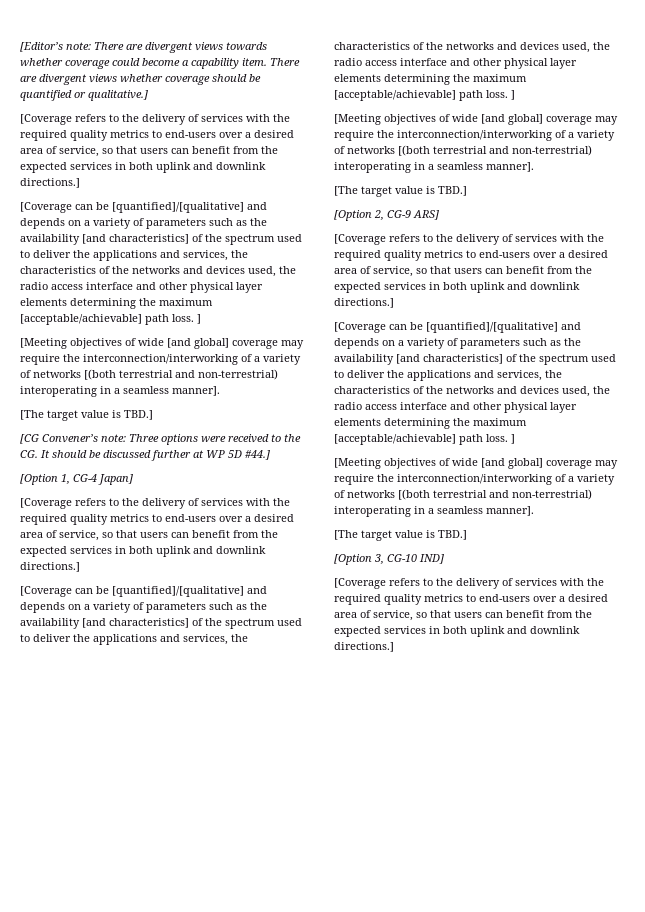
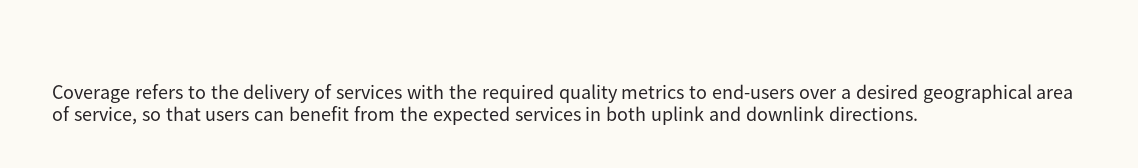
[20,42,267,53] [20,58,300,69] [20,74,261,85] [20,90,148,101] [20,114,72,125] [Editor’s note: There are divergent views towards whether coverage could become a capability item. There are divergent views whether coverage should be quantified or qualitative.] // [Coverage -> [52,85,130,103] Coverage
(294, 134) none -> [922,84,1032,103] geographical
[20,178,80,188] [20,202,267,213] [20,218,267,229] [20,234,302,245] [20,250,248,261] [20,266,296,277] [20,282,263,293] [20,298,213,309] [20,314,201,325] [20,338,304,349] [20,354,301,365] [20,369,278,380] [20,386,220,397] [20,410,153,421] [20,434,301,445] [20,450,270,461] [20,474,133,485] [20,498,290,509] [20,514,294,525] [20,530,278,541] [20,546,266,557] [20,562,80,572] [20,586,267,597] [20,602,267,613] [20,618,302,629] [20,634,248,645] [334,42,610,53] [334,58,577,69] [334,74,527,85] [334,90,515,101] [334,114,618,125] [334,130,615,141] [334,145,592,156] [334,162,534,173] [334,186,467,197] [334,210,439,221] [334,234,604,245] [334,250,608,261] [334,266,592,277] [334,282,580,293] [334,298,394,308] [334,322,581,333] [334,338,581,349] [334,354,616,365] [334,370,562,381] [334,386,610,397] [334,402,577,413] [334,418,527,429] [334,434,515,445] [334,458,618,469] [334,474,615,485] [334,489,592,500] [334,506,534,517] [334,530,467,541] [334,554,444,565] [334,578,604,589] [334,594,608,605] [334,610,592,621] [334,626,580,637] [334,642,394,652] directions.] // [Coverage can be [quantified]/[qualitative] and depends on a variety of parameters such as the availability [and characteristics] of the spectrum used to deliver the applications and services, the characteristics of the networks and devices used, the radio access interface and other physical layer elements determining the maximum [acceptable/achievable] path loss. ] // [Meeting objectives of wide [and global] coverage may require the interconnection/interworking of a variety of networks [(both terrestrial and non-terrestrial) interoperating in a seamless manner]. // [The target value is TBD.] // [CG Convener’s note: Three options were received to the CG. It should be discussed further at WP 5D #44.] // [Option 1, CG-4 Japan] // [Coverage refers to the delivery of services with the required quality metrics to end-users over a desired area of service, so that users can benefit from the expected services in both uplink and downlink directions.] // [Coverage can be [quantified]/[qualitative] and depends on a variety of parameters such as the availability [and characteristics] of the spectrum used to deliver the applications and services, the characteristics of the networks and devices used, the radio access interface and other physical layer elements determining the maximum [acceptable/achievable] path loss. ] // [Meeting objectives of wide [and global] coverage may require the interconnection/interworking of a variety of networks [(both terrestrial and non-terrestrial) interoperating in a seamless manner]. // [The target value is TBD.] // [Option 2, CG-9 ARS] // [Coverage refers to the delivery of services with the required quality metrics to end-users over a desired area of service, so that users can benefit from the expected services in both uplink and downlink directions.] // [Coverage can be [quantified]/[qualitative] and depends on a variety of parameters such as the availability [and characteristics] of the spectrum used to deliver the applications and services, the characteristics of the networks and devices used, the radio access interface and other physical layer elements determining the maximum [acceptable/achievable] path loss. ] // [Meeting objectives of wide [and global] coverage may require the interconnection/interworking of a variety of networks [(both terrestrial and non-terrestrial) interoperating in a seamless manner]. // [The target value is TBD.] // [Option 3, CG-10 IND] // [Coverage refers to the delivery of services with the required quality metrics to end-users over a desired area of service, so that users can benefit from the expected services in both uplink and downlink directions.] -> [828,106,918,121] directions.

